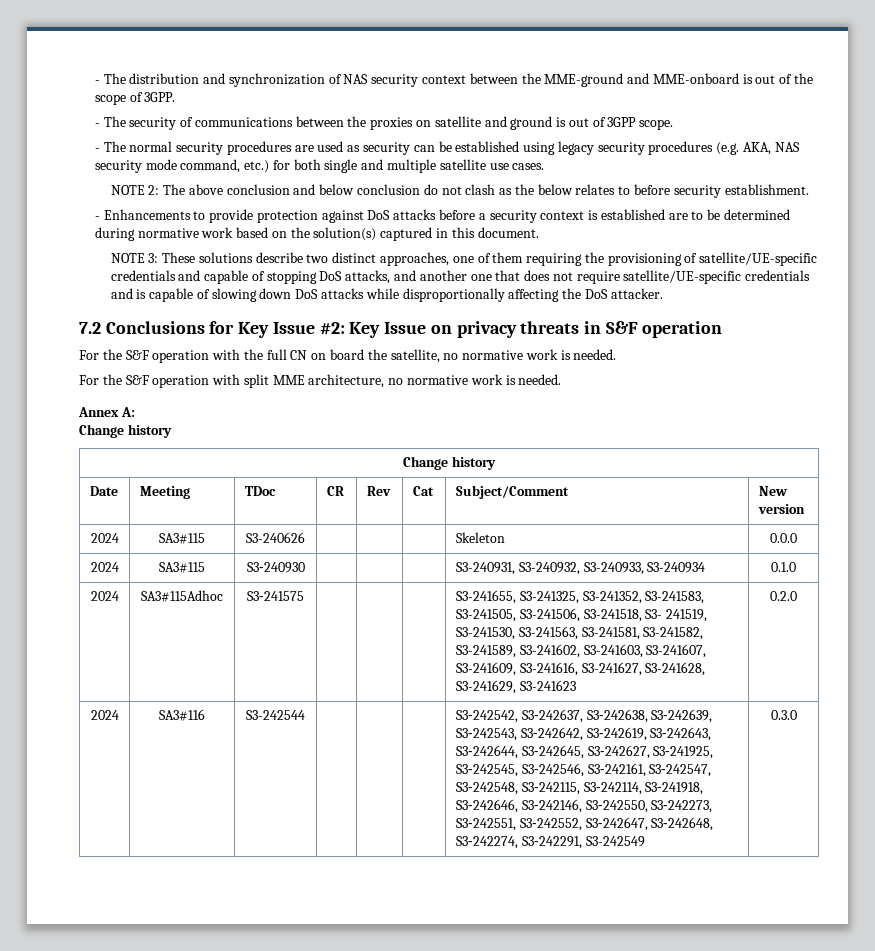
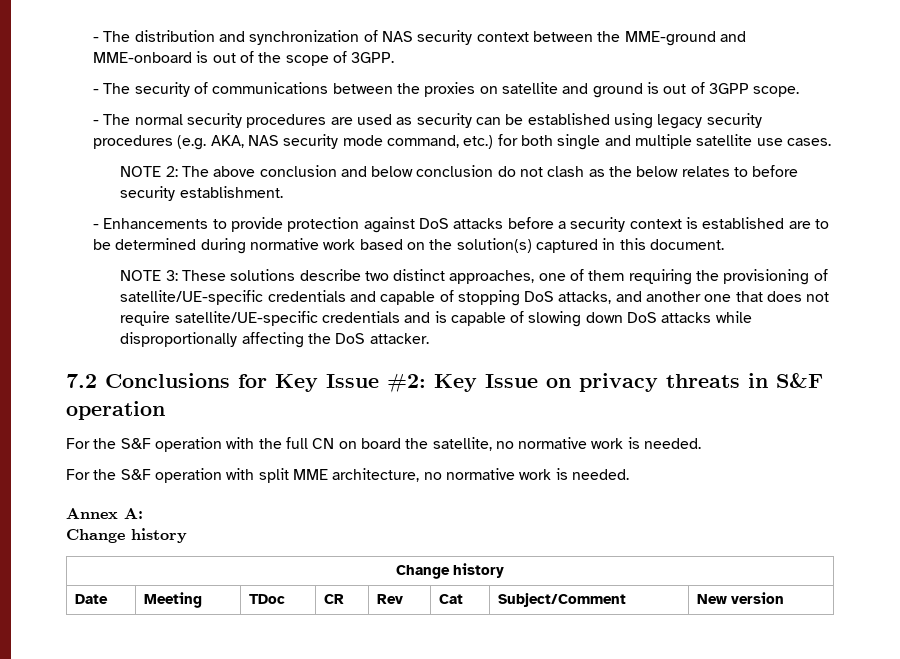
[90,533,119,543] [159,533,205,544] [246,532,305,543] [455,532,505,543] [770,533,797,543] [90,562,119,572] [159,562,205,573] [246,562,305,573] [455,562,706,575] [771,562,796,572] [90,591,119,601] [141,590,223,602] [247,591,304,601] [455,590,705,604] [455,608,708,622] [455,626,704,640] [455,644,707,658] [455,662,706,676] [455,680,576,694] [770,591,797,601] [90,710,119,720] [159,709,205,721] [246,710,305,720] [455,709,713,723] [455,727,712,741] [455,745,714,759] [455,763,712,777] [455,782,704,795] [455,799,713,813] [455,817,714,831] [455,836,645,849] [770,710,797,720] // 2024 | SA3#115 | S3-240626 | | | | Skeleton | 0.0.0 // 2024 | SA3#115 | S3‑240930 | | | | S3-240931, S3-240932, S3-240933, S3-240934 | 0.1.0 // 2024 | SA3#115Adhoc | S3‑241575 | | | | S3-241655, S3-241325, S3-241352, S3-241583, S3-241505, S3-241506, S3-241518, S3- 241519, S3-241530, S3-241563, S3-241581, S3-241582, S3-241589, S3-241602, S3-241603, S3-241607, S3-241609, S3-241616, S3-241627, S3-241628, S3-241629, S3-241623 | 0.2.0 // 2024 | SA3#116 | S3-242544 | | | | S3‑242542, S3‑242637, S3‑242638, S3‑242639, S3‑242543, S3‑242642, S3‑242619, S3‑242643, S3‑242644, S3‑242645, S3‑242627, S3‑241925, S3‑242545, S3‑242546, S3‑242161, S3‑242547, S3‑242548, S3‑242115, S3‑242114, S3‑241918, S3‑242646, S3‑242146, S3‑242550, S3‑242273, S3‑242551, S3‑242552, S3‑242647, S3‑242648, S3‑242274, S3‑242291, S3-242549 | 0.3.0 -> (785, 598) none

